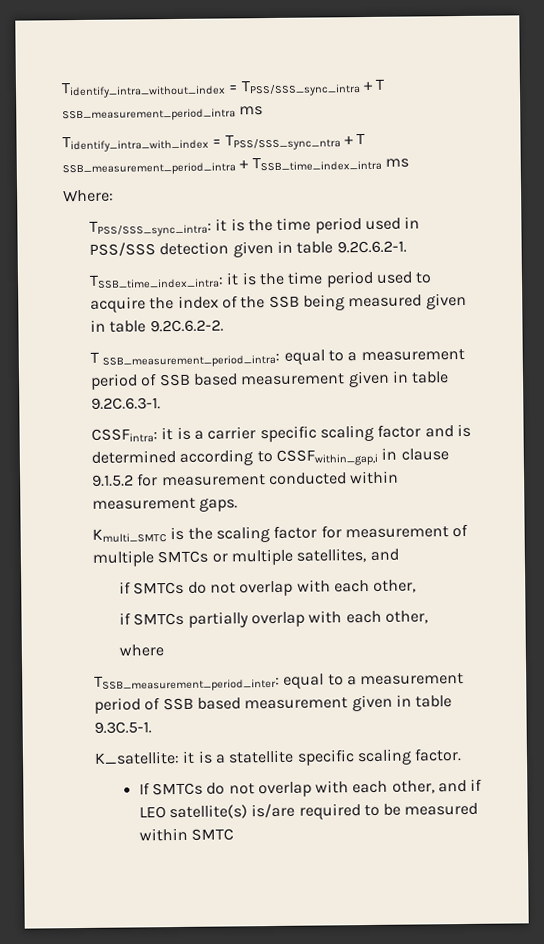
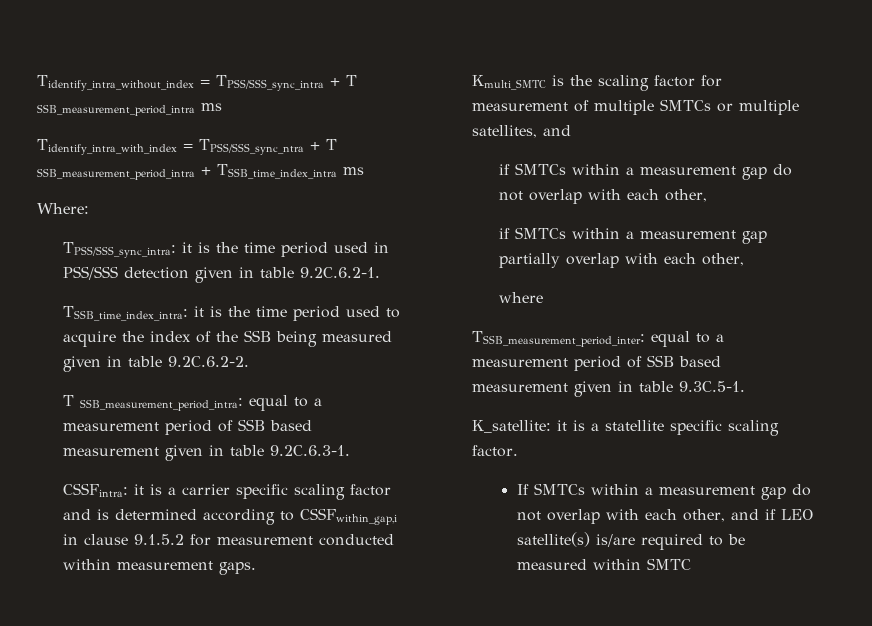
(185, 588) none -> [571,164,767,180] within a measurement gap
(185, 619) none -> [571,228,767,244] within a measurement gap
(203, 789) none -> [590,484,786,500] within a measurement gap

